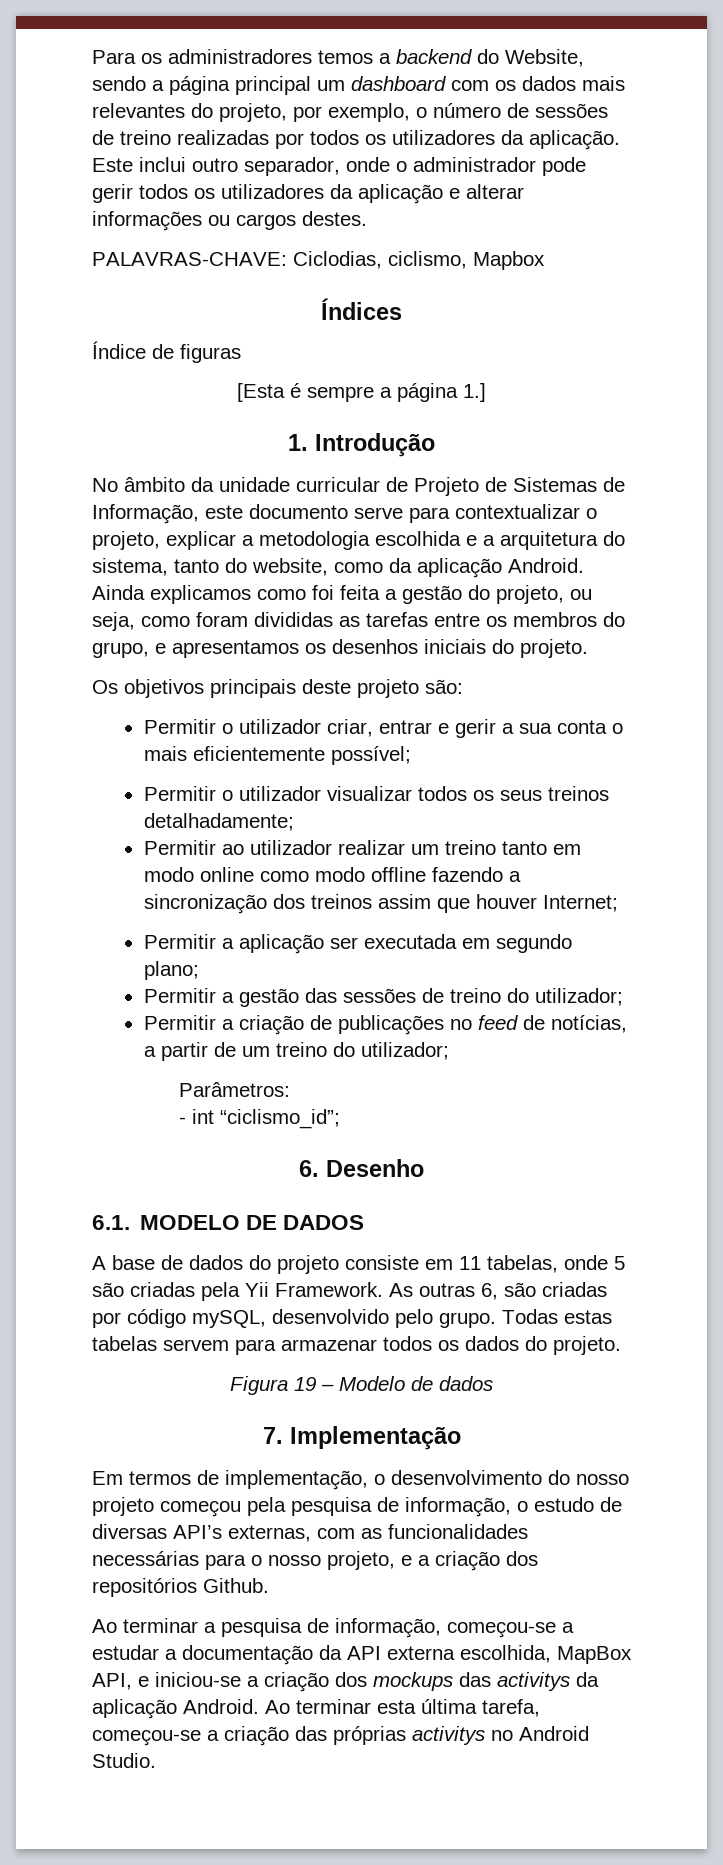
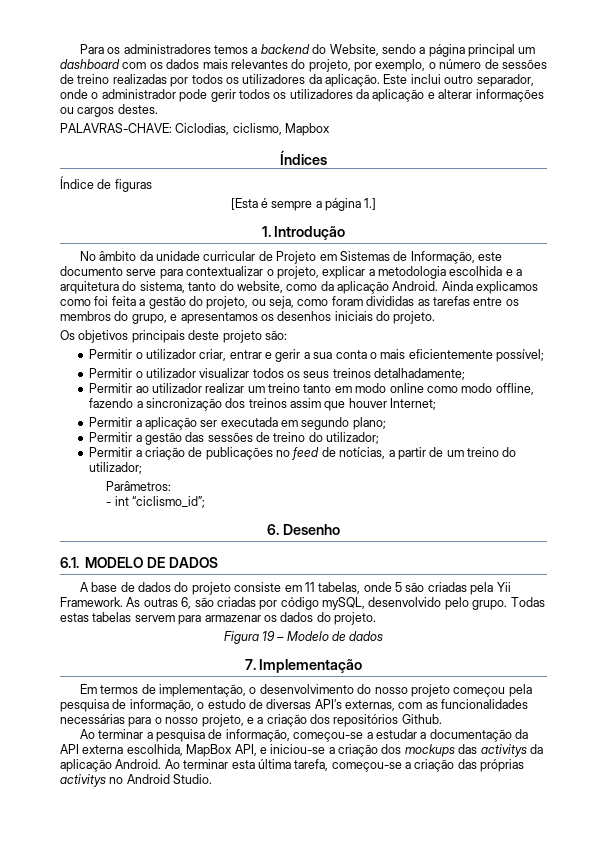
[485,477,507,492] de -> [319,254,337,261] em
[370,867,426,882] offline -> [495,383,534,395] offline,
[383,1336,432,1351] todos -> (261, 618) none

